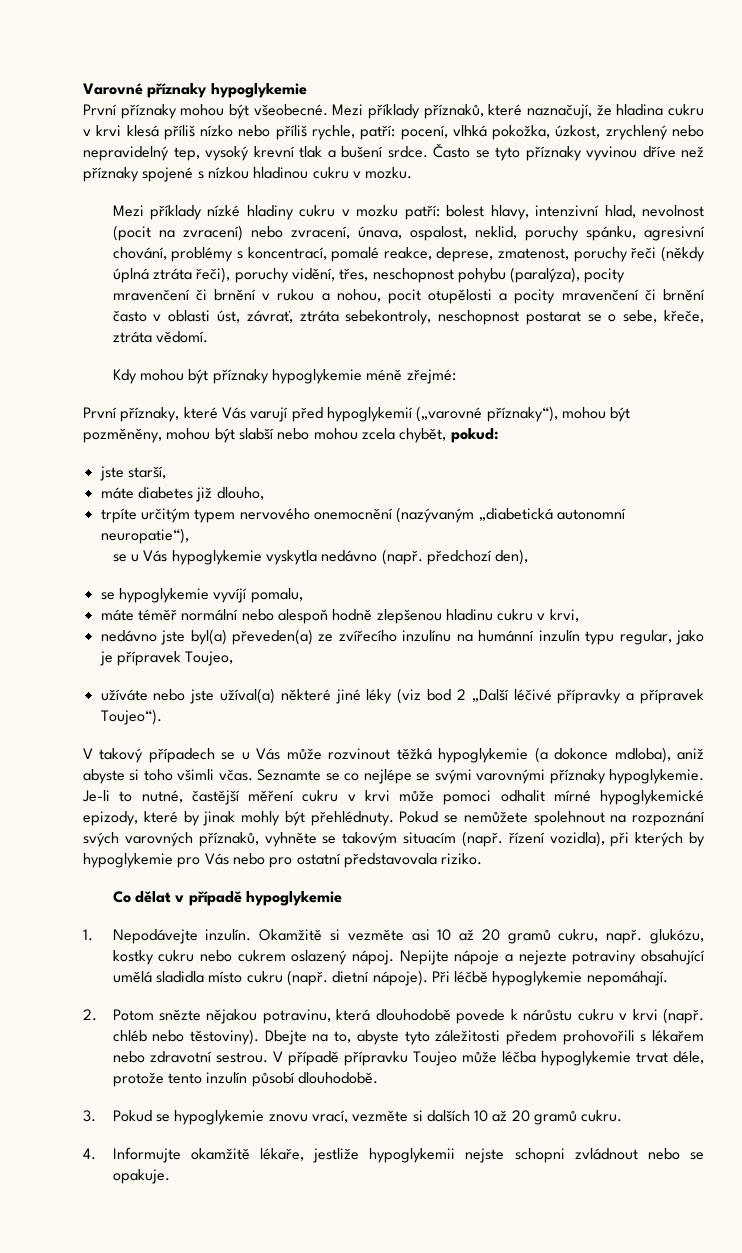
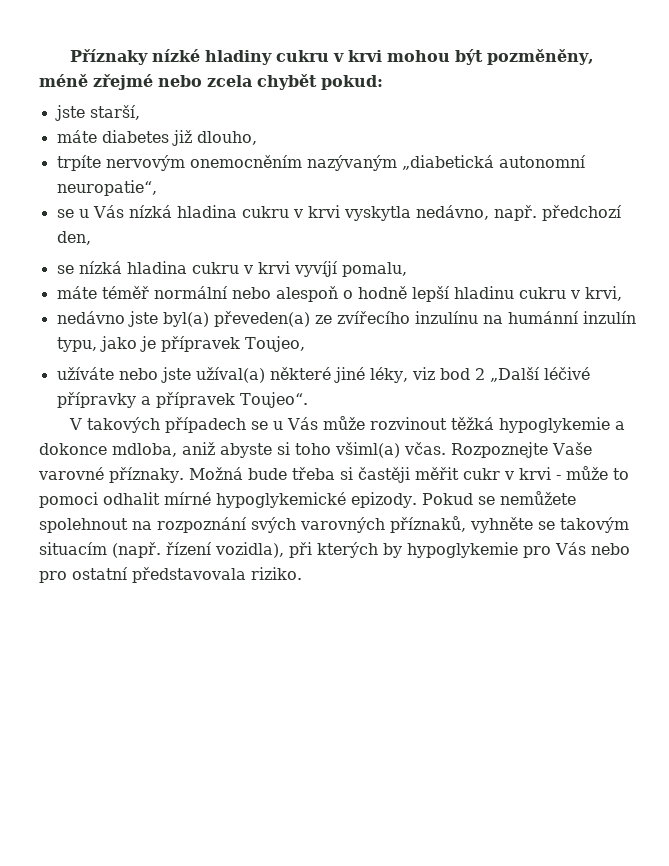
[83,83,307,98] [83,104,704,119] [83,125,704,140] [83,143,704,161] [83,167,413,182] [112,205,704,220] [112,225,705,241] [112,246,705,262] [112,267,626,283] [112,289,705,304] [112,310,704,325] [112,331,208,343] [112,369,456,384] [83,406,631,422] [83,428,447,443] Varovné příznaky hypoglykemie // První příznaky mohou být všeobecné. Mezi příklady příznaků, které naznačují, že hladina cukru v krvi klesá příliš nízko nebo příliš rychle, patří: pocení, vlhká pokožka, úzkost, zrychlený nebo nepravidelný tep, vysoký krevní tlak a bušení srdce. Často se tyto příznaky vyvinou dříve než příznaky spojené s nízkou hladinou cukru v mozku. // Mezi příklady nízké hladiny cukru v mozku patří: bolest hlavy, intenzivní hlad, nevolnost (pocit na zvracení) nebo zvracení, únava, ospalost, neklid, poruchy spánku, agresivní chování, problémy s koncentrací, pomalé reakce, deprese, zmatenost, poruchy řeči (někdy úplná ztráta řeči), poruchy vidění, třes, neschopnost pohybu (paralýza), pocity mravenčení či brnění v rukou a nohou, pocit otupělosti a pocity mravenčení či brnění často v oblasti úst, závrať, ztráta sebekontroly, neschopnost postarat se o sebe, křeče, ztráta vědomí. // Kdy mohou být příznaky hypoglykemie méně zřejmé: // První příznaky, které Vás varují před hypoglykemií („varovné příznaky“), mohou být pozměněny, mohou být slabší nebo mohou zcela chybět, -> [69,49,594,65] [39,74,317,90] Příznaky nízké hladiny cukru v krvi mohou být pozměněny, méně zřejmé nebo zcela chybět
[140,507,475,523] určitým typem nervového onemocnění (nazývaným -> [105,155,397,171] nervovým onemocněním nazývaným
[100,528,189,544] [112,549,529,565] [100,588,209,603] neuropatie“), // se u Vás hypoglykemie vyskytla nedávno (např. předchozí den), // se hypoglykemie -> [56,180,157,196] [56,205,622,221] [56,231,91,245] [56,261,290,274] neuropatie“, // se u Vás nízká hladina cukru v krvi vyskytla nedávno, např. předchozí den, // se nízká hladina cukru v krvi
[332,609,442,624] hodně zlepšenou -> [342,286,450,302] o hodně lepší
[585,630,672,645] typu regular, -> [56,337,97,352] typu,
[366,688,422,704] léky (viz -> [369,367,435,383] léky, viz
[100,709,162,725] [83,748,144,763] Toujeo“). // V takový -> [239,392,308,408] [68,417,160,433] Toujeo“. // V takových
[534,747,671,763] (a dokonce mdloba), -> [614,421,625,430] [39,443,177,457] a dokonce mdloba,
[177,769,704,784] [82,790,704,805] [83,811,394,826] všimli včas. Seznamte se co nejlépe se svými varovnými příznaky hypoglykemie. Je-li to nutné, častější měření cukru v krvi může pomoci odhalit mírné hypoglykemické epizody, které by jinak mohly být přehlédnuty. -> [335,442,592,458] [38,466,629,483] [39,492,417,508] všiml(a) včas. Rozpoznejte Vaše varovné příznaky. Možná bude třeba si častěji měřit cukr v krvi - může to pomoci odhalit mírné hypoglykemické epizody.
[112,891,342,906] [83,929,704,944] [112,950,705,965] [112,970,668,986] [83,1008,704,1024] [112,1029,704,1045] [112,1051,704,1066] [112,1072,378,1087] [83,1110,623,1125] [83,1147,705,1163] [112,1169,170,1184] // Co dělat v případě hypoglykemie // 1. Nepodávejte inzulín. Okamžitě si vezměte asi 10 až 20 gramů cukru, např. glukózu, kostky cukru nebo cukrem oslazený nápoj. Nepijte nápoje a nejezte potraviny obsahující umělá sladidla místo cukru (např. dietní nápoje). Při léčbě hypoglykemie nepomáhají. // 2. Potom snězte nějakou potravinu, která dlouhodobě povede k nárůstu cukru v krvi (např. chléb nebo těstoviny). Dbejte na to, abyste tyto záležitosti předem prohovořili s lékařem nebo zdravotní sestrou. V případě přípravku Toujeo může léčba hypoglykemie trvat déle, protože tento inzulín působí dlouhodobě. // 3. Pokud se hypoglykemie znovu vrací, vezměte si dalších 10 až 20 gramů cukru. // 4. Informujte okamžitě lékaře, jestliže hypoglykemii nejste schopni zvládnout nebo se opakuje. -> (302, 573) none

